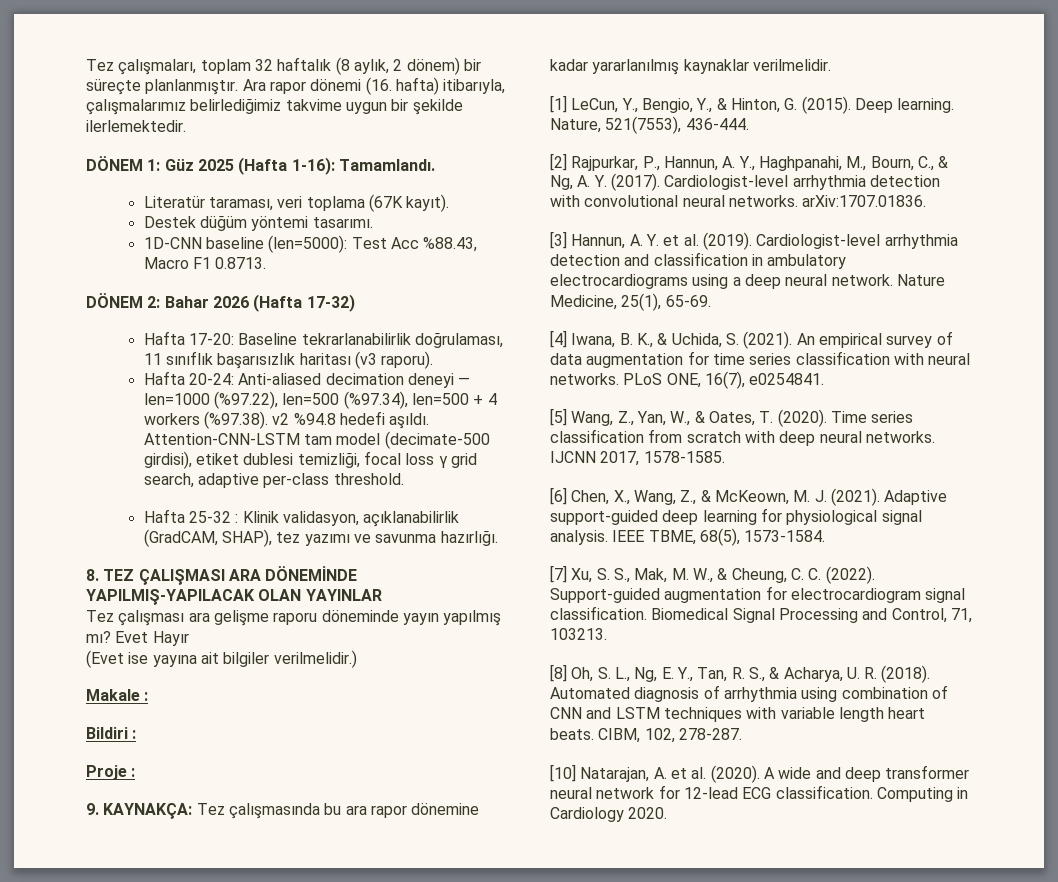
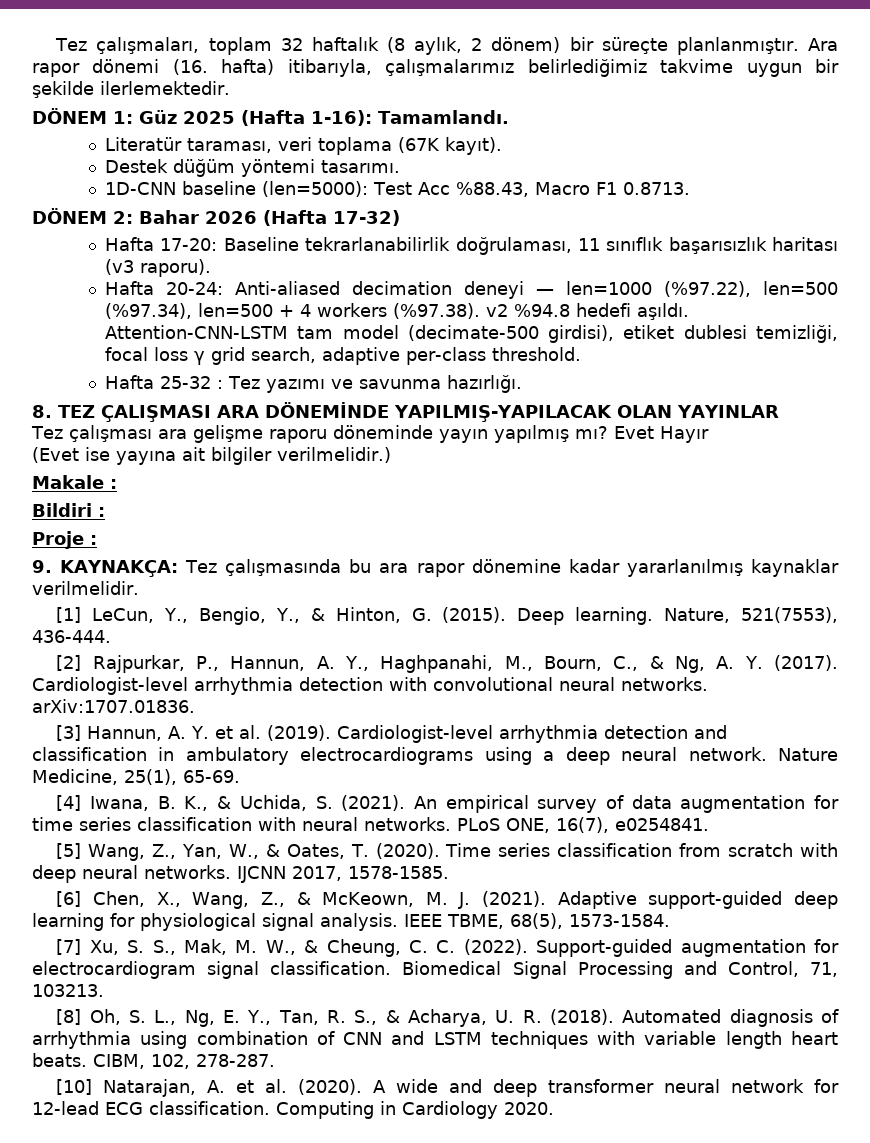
[242,511,460,527] [143,529,301,547] Klinik validasyon, açıklanabilirlik (GradCAM, SHAP), tez -> [228,376,261,389] Tez

